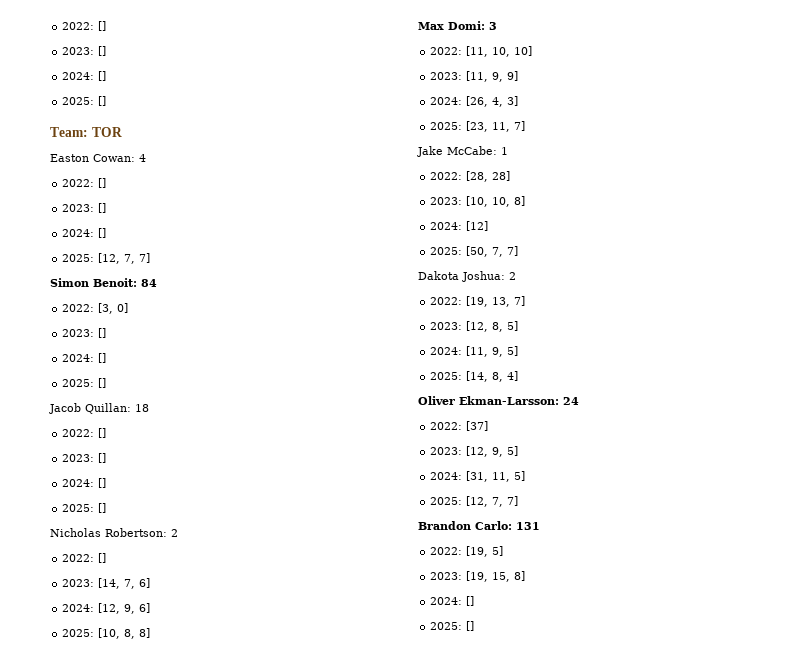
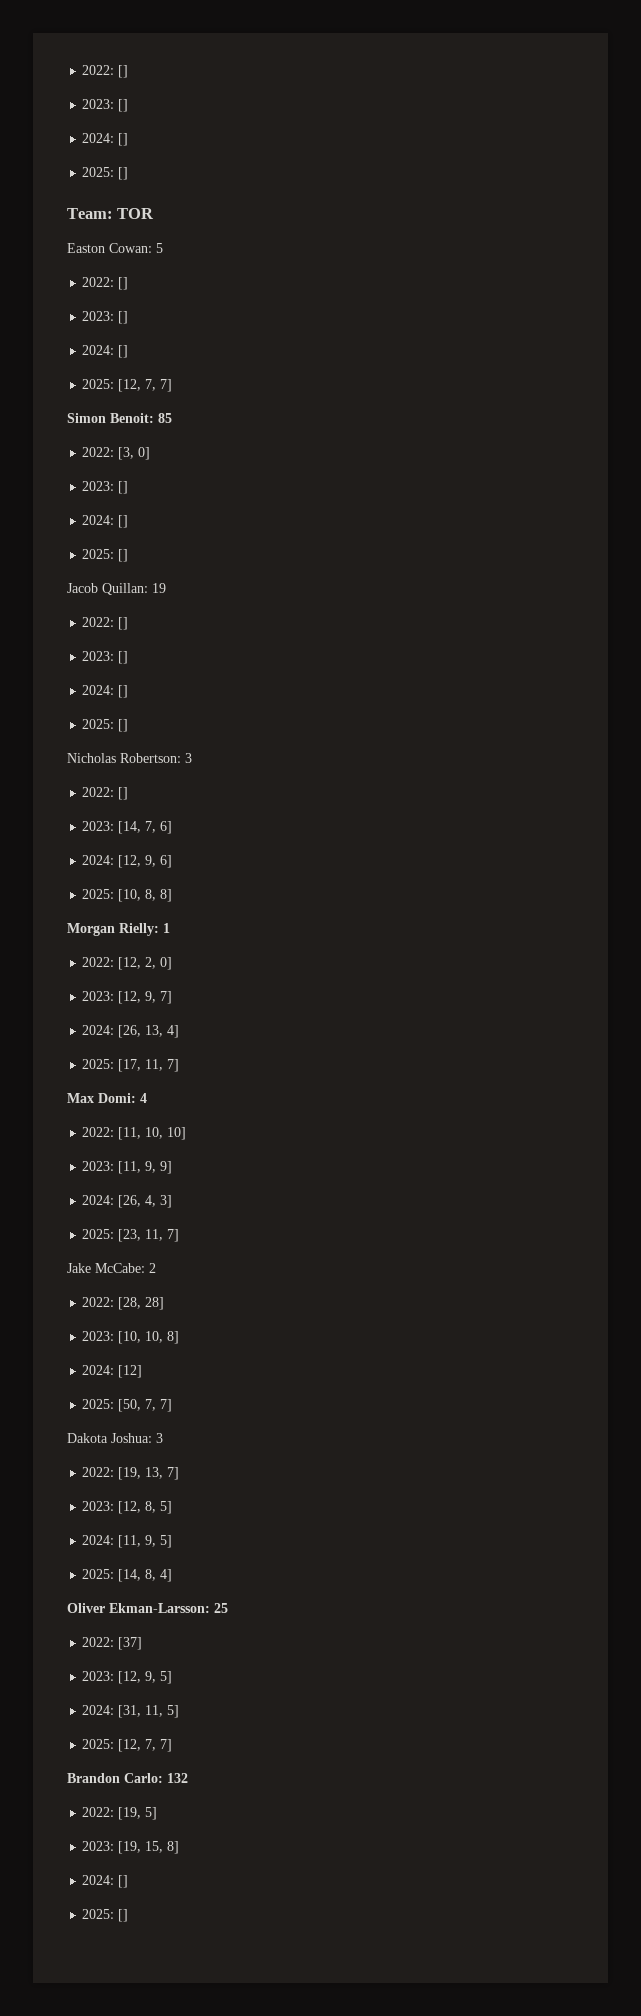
[139,154,146,162] 4 -> [156,243,163,253] 5
[141,279,157,287] 84 -> [158,413,172,423] 85
[135,404,149,412] 18 -> [152,583,166,593] 19
[171,529,178,537] 2 -> [185,753,192,763] 3
(151, 633) none -> [67,923,170,936] [82,957,173,970] [82,991,173,1004] [82,1025,180,1038] [82,1059,180,1072] // Morgan Rielly: 1 // 2022: [12, 2, 0] // 2023: [12, 9, 7] // 2024: [26, 13, 4] // 2025: [17, 11, 7]
[489,22,497,30] 3 -> [140,1093,147,1103] 4
[501,147,508,155] 1 -> [149,1263,156,1273] 2
[509,272,516,280] 2 -> [156,1433,163,1443] 3
[563,397,579,405] 24 -> [214,1603,228,1613] 25
[516,522,540,530] 131 -> [167,1773,188,1783] 132

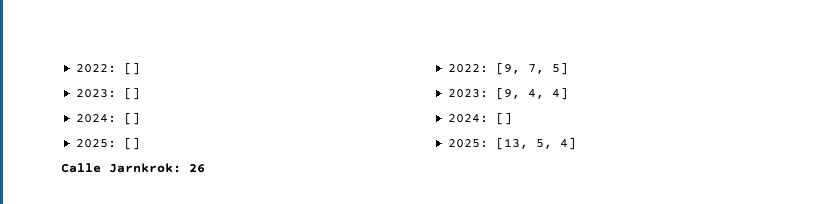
[82,65,129,78] [82,99,129,112] [82,133,129,146] [82,167,129,180] [67,208,155,219] [67,243,163,253] [82,277,129,290] [82,311,129,324] [82,345,129,358] [82,379,173,392] [67,413,172,423] [82,447,151,460] [82,481,129,494] [82,515,129,528] [82,549,129,562] [67,583,166,595] [82,617,129,630] [82,651,129,664] [82,685,129,698] [82,719,129,732] [67,753,192,763] [82,787,129,800] [82,821,173,834] [82,855,173,868] [82,889,173,902] [67,923,170,936] [82,957,173,970] [82,991,173,1004] [82,1025,180,1038] [82,1059,180,1072] [67,1093,147,1103] [82,1127,187,1140] [82,1161,173,1174] [82,1195,173,1208] [82,1229,180,1242] [67,1263,156,1273] [82,1297,165,1310] [82,1331,180,1344] [82,1365,143,1378] [82,1399,173,1412] [67,1433,163,1443] [82,1467,180,1480] [82,1501,173,1514] [82,1535,173,1548] [82,1569,173,1582] [67,1603,228,1613] [82,1637,143,1650] [82,1671,173,1684] [82,1705,180,1718] [82,1739,173,1752] [67,1773,188,1783] [82,1807,158,1820] [82,1841,180,1854] [82,1875,129,1888] [82,1909,129,1922] 2022: [] // 2023: [] // 2024: [] // 2025: [] // Team: TOR // Easton Cowan: 5 // 2022: [] // 2023: [] // 2024: [] // 2025: [12, 7, 7] // Simon Benoit: 85 // 2022: [3, 0] // 2023: [] // 2024: [] // 2025: [] // Jacob Quillan: 19 // 2022: [] // 2023: [] // 2024: [] // 2025: [] // Nicholas Robertson: 3 // 2022: [] // 2023: [14, 7, 6] // 2024: [12, 9, 6] // 2025: [10, 8, 8] // Morgan Rielly: 1 // 2022: [12, 2, 0] // 2023: [12, 9, 7] // 2024: [26, 13, 4] // 2025: [17, 11, 7] // Max Domi: 4 // 2022: [11, 10, 10] // 2023: [11, 9, 9] // 2024: [26, 4, 3] // 2025: [23, 11, 7] // Jake McCabe: 2 // 2022: [28, 28] // 2023: [10, 10, 8] // 2024: [12] // 2025: [50, 7, 7] // Dakota Joshua: 3 // 2022: [19, 13, 7] // 2023: [12, 8, 5] // 2024: [11, 9, 5] // 2025: [14, 8, 4] // Oliver Ekman-Larsson: 25 // 2022: [37] // 2023: [12, 9, 5] // 2024: [31, 11, 5] // 2025: [12, 7, 7] // Brandon Carlo: 132 // 2022: [19, 5] // 2023: [19, 15, 8] // 2024: [] // 2025: [] -> [75,62,140,75] [75,87,140,100] [75,112,140,125] [75,137,140,150] [61,163,205,173] [447,62,568,75] [447,87,568,100] [447,112,512,125] [447,137,576,150] 2022: [] // 2023: [] // 2024: [] // 2025: [] // Calle Jarnkrok: 26 // 2022: [9, 7, 5] // 2023: [9, 4, 4] // 2024: [] // 2025: [13, 5, 4]

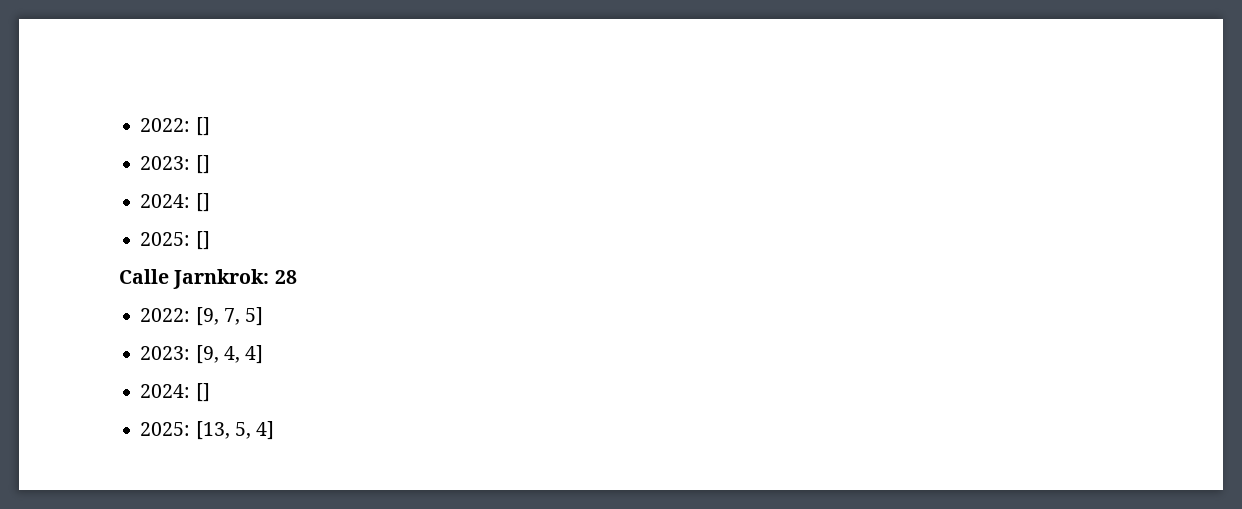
[189,164,205,173] 26 -> [274,270,297,284] 28

